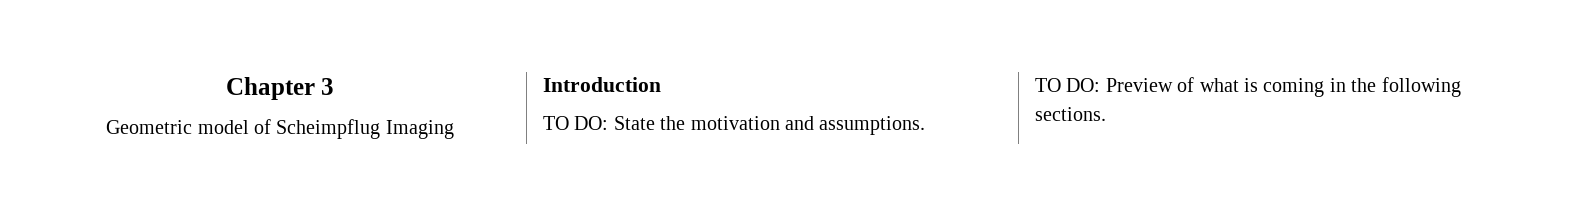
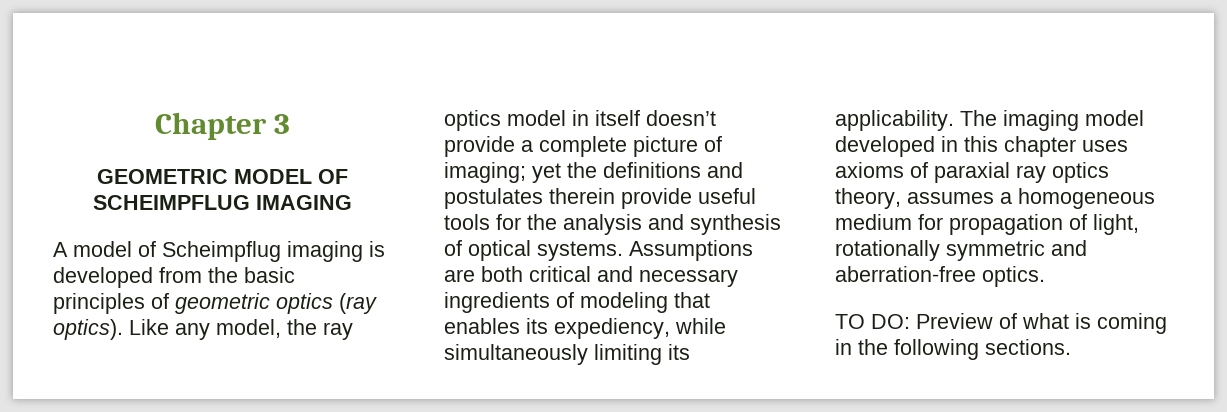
[106,119,454,139] [543,77,661,92] [543,116,926,135] Geometric model of Scheimpflug Imaging // Introduction // TO DO: State the motivation and assumptions. -> [97,169,348,184] [93,195,352,210] [53,241,385,262] [53,267,295,288] [53,293,377,314] [53,319,353,340] [444,110,716,131] [444,136,722,157] [444,162,743,183] [444,188,756,209] [444,214,781,235] [444,240,753,261] [444,266,738,287] [444,292,710,313] [444,318,726,339] [444,344,690,365] [835,110,1144,131] [835,136,1128,157] [835,162,1109,183] [835,188,1155,209] [835,214,1139,235] [835,240,1087,261] [835,266,1045,287] GEOMETRIC MODEL OF SCHEIMPFLUG IMAGING // A model of Scheimpflug imaging is developed from the basic principles of geometric optics (ray optics). Like any model, the ray optics model in itself doesn’t provide a complete picture of imaging; yet the definitions and postulates therein provide useful tools for the analysis and synthesis of optical systems. Assumptions are both critical and necessary ingredients of modeling that enables its expediency, while simultaneously limiting its applicability. The imaging model developed in this chapter uses axioms of paraxial ray optics theory, assumes a homogeneous medium for propagation of light, rotationally symmetric and aberration-free optics.

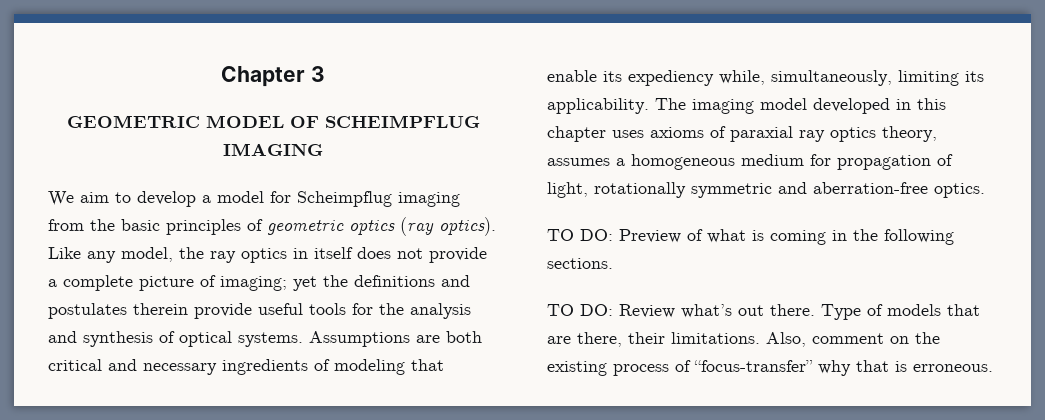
[53,241,385,262] [53,267,153,288] A model of Scheimpflug imaging is developed -> [48,191,460,207] We aim to develop a model for Scheimpflug imaging
[507,110,566,126] model -> (287, 255) none
[646,110,716,126] doesn’t -> [357,247,423,259] does not
[444,318,726,339] [444,344,588,365] enables its expediency, while simultaneously -> [547,70,892,86] enable its expediency while, simultaneously,
(1071, 347) none -> [547,304,980,320] [547,332,940,347] [547,360,993,376] // TO DO: Review what’s out there. Type of models that are there, their limitations. Also, comment on the existing process of “focus-transfer” why that is erroneous.

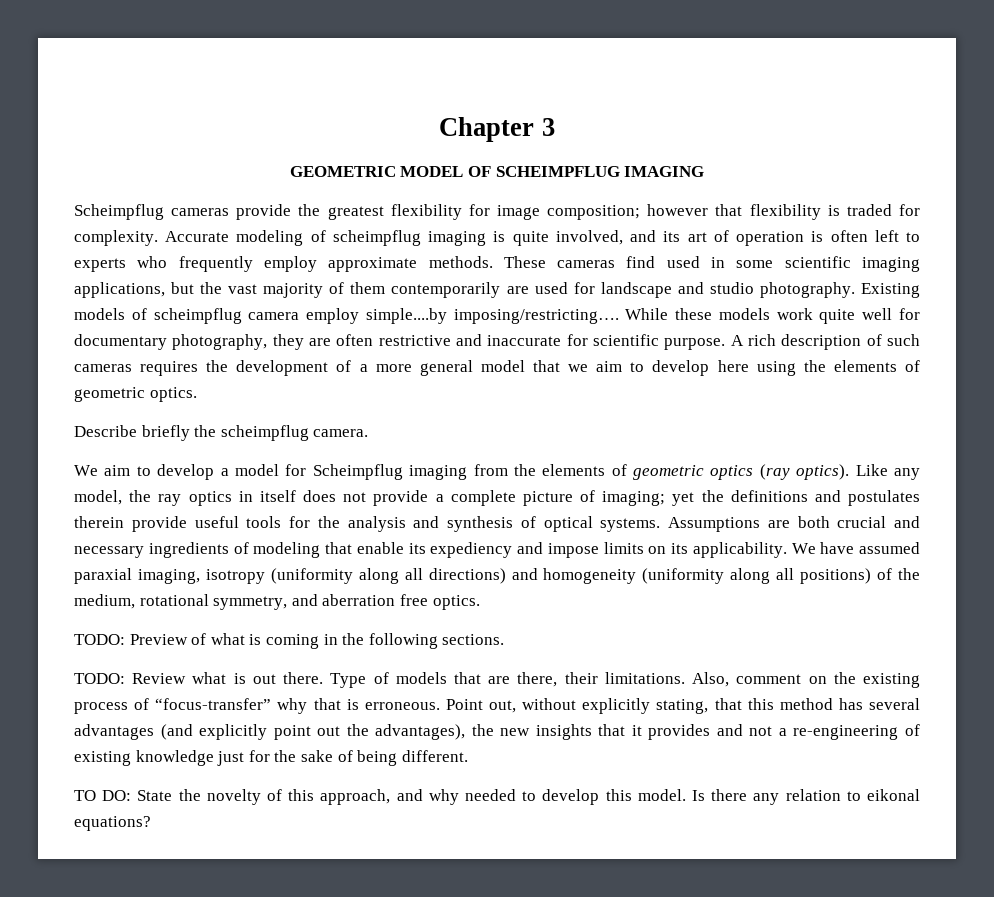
(323, 149) none -> [74,204,920,220] [74,230,921,246] [74,256,920,272] [74,282,921,298] [74,308,920,324] [74,334,921,350] [74,360,920,376] [74,387,197,402] [74,425,369,441] // Scheimpflug cameras provide the greatest flexibility for image composition; however that flexibility is traded for complexity. Accurate modeling of scheimpflug imaging is quite involved, and its art of operation is often left to experts who frequently employ approximate methods. These cameras find used in some scientific imaging applications, but the vast majority of them contemporarily are used for landscape and studio photography. Existing models of scheimpflug camera employ simple....by imposing/restricting…. While these models work quite well for documentary photography, they are often restrictive and inaccurate for scientific purpose. A rich description of such cameras requires the development of a more general model that we aim to develop here using the elements of geometric optics. // Describe briefly the scheimpflug camera.
[121,219,241,235] basic principles -> [542,464,606,476] elements
[48,359,102,371] critical -> [837,516,887,528] crucial
[719,70,984,86] [547,98,946,114] [547,126,937,142] [547,154,953,170] [547,182,985,198] [547,229,613,241] while, simultaneously, limiting its applicability. The imaging model developed in this chapter uses axioms of paraxial ray optics theory, assumes a homogeneous medium for propagation of light, rotationally symmetric and aberration-free optics. // TO DO: -> [517,542,920,558] [74,568,921,584] [74,594,480,610] [74,634,125,645] and impose limits on its applicability. We have assumed paraxial imaging, isotropy (uniformity along all directions) and homogeneity (uniformity along all positions) of the medium, rotational symmetry, and aberration free optics. // TODO:
[547,304,732,318] TO DO: Review what’s -> [74,672,246,684] TODO: Review what is
(993, 368) none -> [445,698,920,714] [74,724,920,740] [74,750,468,766] [74,789,921,805] [74,816,151,831] Point out, without explicitly stating, that this method has several advantages (and explicitly point out the advantages), the new insights that it provides and not a re-engineering of existing knowledge just for the sake of being different. // TO DO: State the novelty of this approach, and why needed to develop this model. Is there any relation to eikonal equations?

